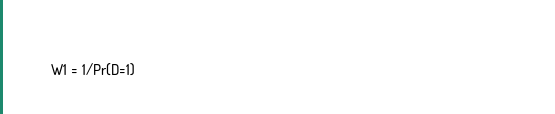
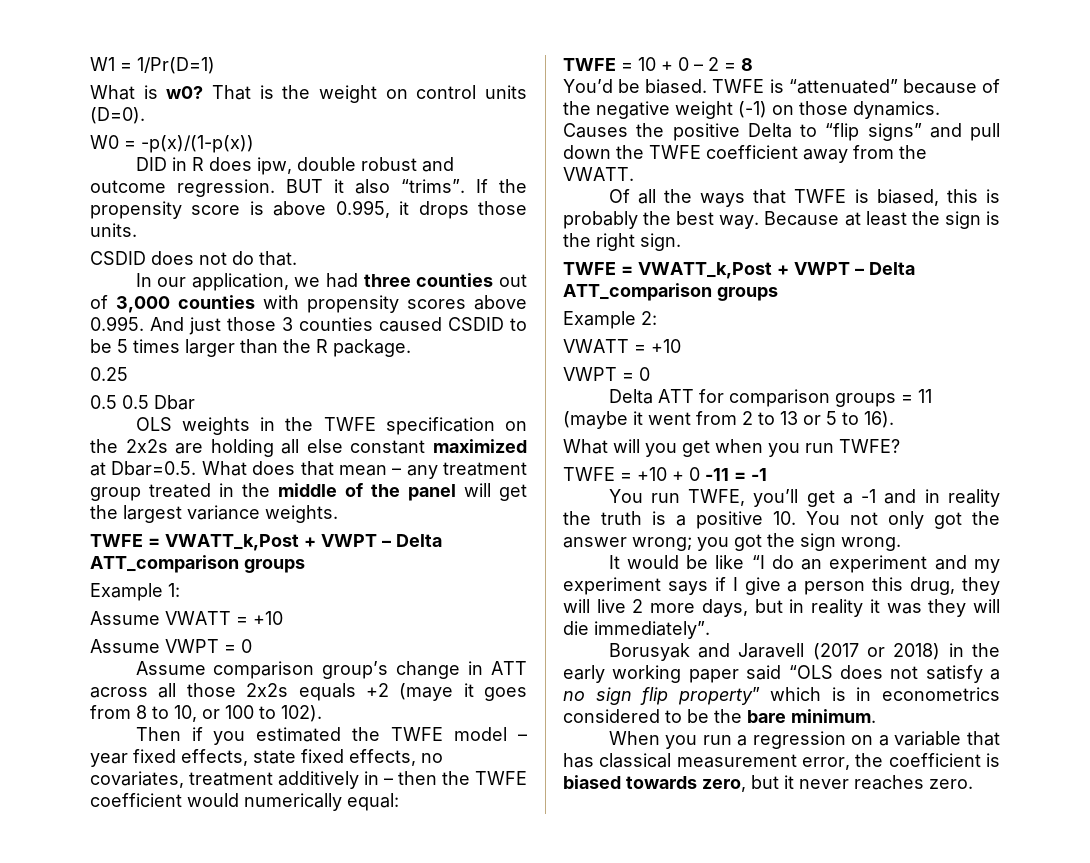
(136, 69) none -> [90,85,527,103] [90,107,145,124] [90,135,254,153] [135,157,454,175] [90,179,527,197] [90,200,527,219] [90,223,137,237] [90,251,297,266] [135,273,527,291] [90,295,527,313] [90,316,527,335] [90,339,411,357] [90,367,128,381] [90,395,195,410] [135,417,527,435] [90,439,527,457] [90,461,527,479] [90,483,527,501] [90,505,338,523] [90,534,442,551] [90,555,305,573] [90,583,180,601] [90,611,283,625] [90,639,252,653] [135,661,527,679] [90,683,527,701] [90,705,322,722] [135,727,527,745] [90,749,443,767] [90,771,527,789] [90,793,399,811] [563,57,753,71] [563,79,1000,94] [563,101,940,119] [563,123,1000,141] [563,145,927,163] [563,167,634,181] [608,189,1001,207] [563,211,1000,229] [563,233,681,251] [563,262,915,279] [563,283,778,301] [563,311,657,329] [563,339,681,353] [563,367,650,381] [608,389,932,407] [563,411,894,429] [563,439,900,457] [563,467,767,481] [608,489,1000,507] [563,511,1000,529] [563,533,901,551] [608,555,1000,573] [563,577,1000,595] [563,599,1000,617] [563,621,710,639] [608,643,1001,661] [563,665,1000,683] [563,687,1000,705] [563,709,876,723] [608,731,1000,749] [563,753,1000,770] [563,775,973,792] // What is w0? That is the weight on control units (D=0). // W0 = -p(x)/(1-p(x)) // DID in R does ipw, double robust and outcome regression. BUT it also “trims”. If the propensity score is above 0.995, it drops those units. // CSDID does not do that. // In our application, we had three counties out of 3,000 counties with propensity scores above 0.995. And just those 3 counties caused CSDID to be 5 times larger than the R package. // 0.25 // 0.5 0.5 Dbar // OLS weights in the TWFE specification on the 2x2s are holding all else constant maximized at Dbar=0.5. What does that mean – any treatment group treated in the middle of the panel will get the largest variance weights. // TWFE = VWATT_k,Post + VWPT – Delta ATT_comparison groups // Example 1: // Assume VWATT = +10 // Assume VWPT = 0 // Assume comparison group’s change in ATT across all those 2x2s equals +2 (maye it goes from 8 to 10, or 100 to 102). // Then if you estimated the TWFE model – year fixed effects, state fixed effects, no covariates, treatment additively in – then the TWFE coefficient would numerically equal: // TWFE = 10 + 0 – 2 = 8 // You’d be biased. TWFE is “attenuated” because of the negative weight (-1) on those dynamics. Causes the positive Delta to “flip signs” and pull down the TWFE coefficient away from the VWATT. // Of all the ways that TWFE is biased, this is probably the best way. Because at least the sign is the right sign. // TWFE = VWATT_k,Post + VWPT – Delta ATT_comparison groups // Example 2: // VWATT = +10 // VWPT = 0 // Delta ATT for comparison groups = 11 (maybe it went from 2 to 13 or 5 to 16). // What will you get when you run TWFE? // TWFE = +10 + 0 -11 = -1 // You run TWFE, you’ll get a -1 and in reality the truth is a positive 10. You not only got the answer wrong; you got the sign wrong. // It would be like “I do an experiment and my experiment says if I give a person this drug, they will live 2 more days, but in reality it was they will die immediately”. // Borusyak and Jaravell (2017 or 2018) in the early working paper said “OLS does not satisfy a no sign flip property” which is in econometrics considered to be the bare minimum. // When you run a regression on a variable that has classical measurement error, the coefficient is biased towards zero, but it never reaches zero.

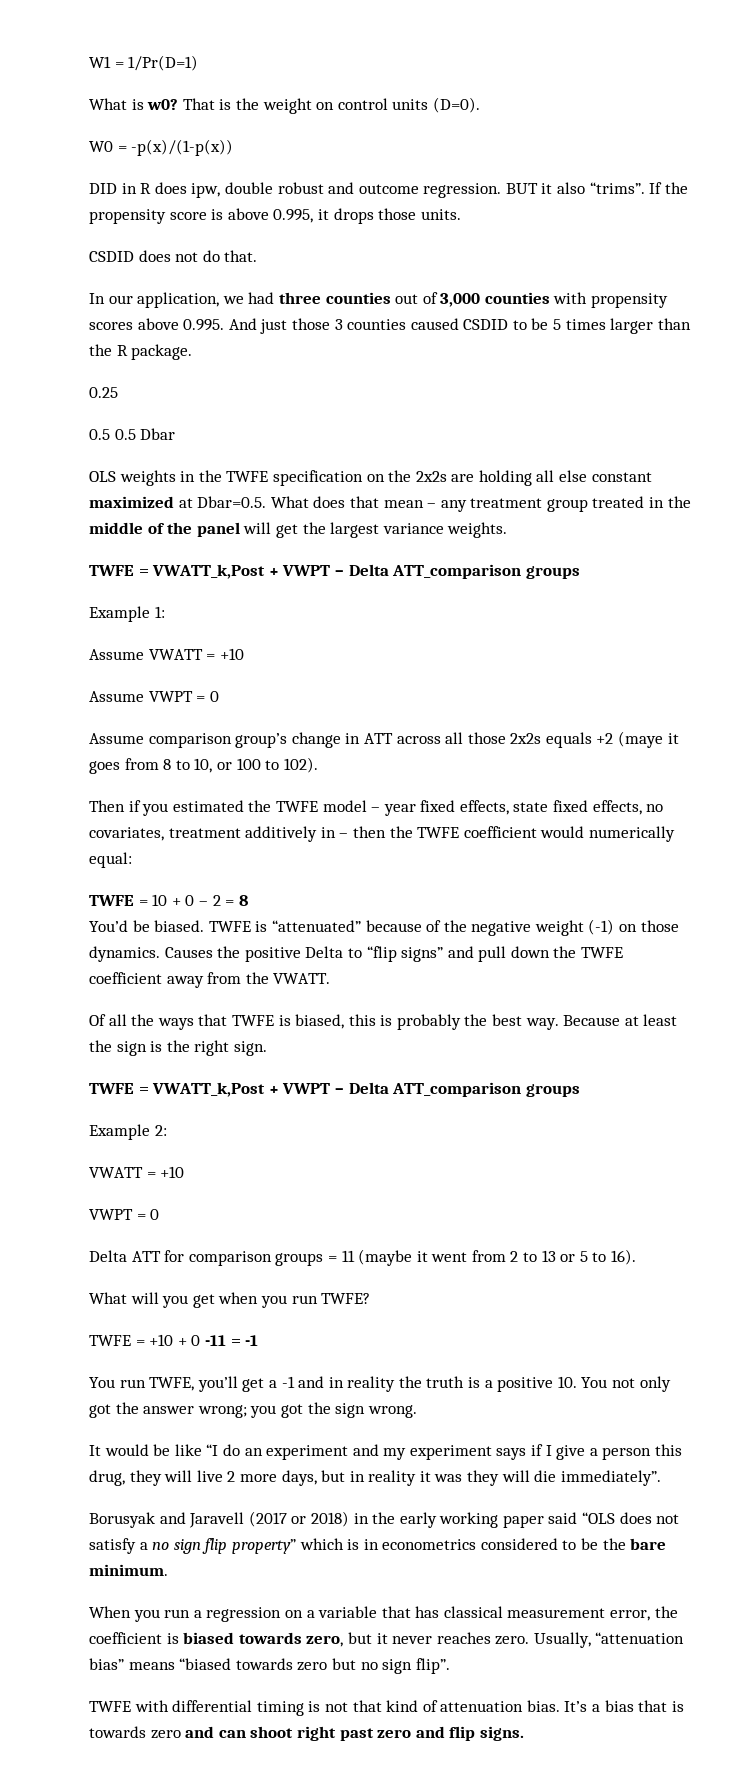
(973, 784) none -> [533,1632,685,1648] [89,1658,450,1674] [89,1700,684,1716] [89,1726,524,1741] Usually, “attenuation bias” means “biased towards zero but no sign flip”. // TWFE with differential timing is not that kind of attenuation bias. It’s a bias that is towards zero and can shoot right past zero and flip signs.

